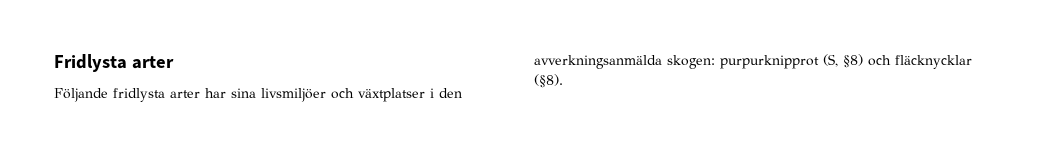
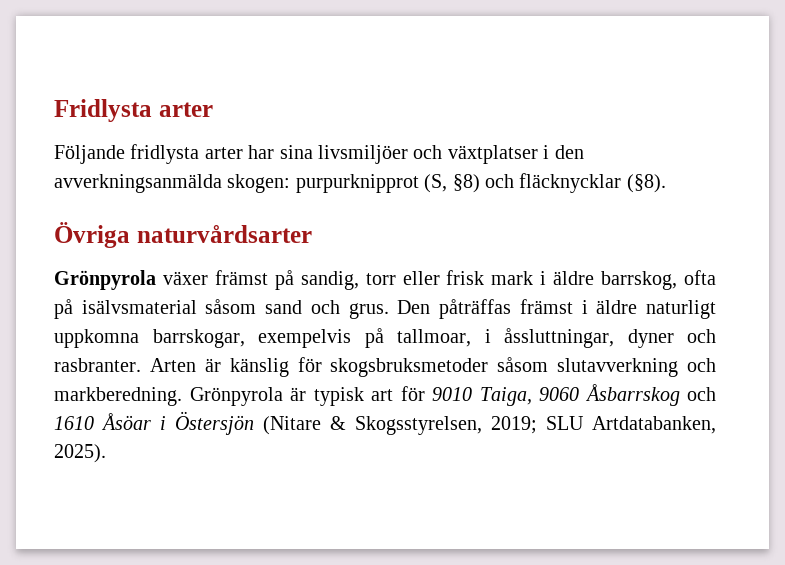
(563, 81) none -> [54,222,312,248] [54,270,716,290] [54,299,717,319] [54,328,716,348] [54,357,716,377] [54,384,716,406] [54,411,716,435] [54,444,106,463] // Övriga naturvårdsarter // Grönpyrola växer främst på sandig, torr eller frisk mark i äldre barrskog, ofta på isälvsmaterial såsom sand och grus. Den påträffas främst i äldre naturligt uppkomna barrskogar, exempelvis på tallmoar, i åssluttningar, dyner och rasbranter. Arten är känslig för skogsbruksmetoder såsom slutavverkning och markberedning. Grönpyrola är typisk art för 9010 Taiga, 9060 Åsbarrskog och 1610 Åsöar i Östersjön (Nitare & Skogsstyrelsen, 2019; SLU Artdatabanken, 2025).

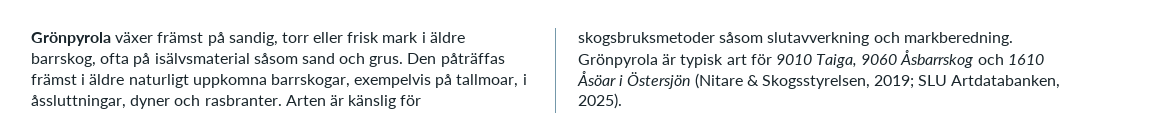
[54,99,213,122] [54,144,584,164] [54,173,666,193] [54,222,312,248] Fridlysta arter // Följande fridlysta arter har sina livsmiljöer och växtplatser i den avverkningsanmälda skogen: purpurknipprot (S, §8) och fläcknycklar (§8). // Övriga naturvårdsarter // -> (31, 39) none

